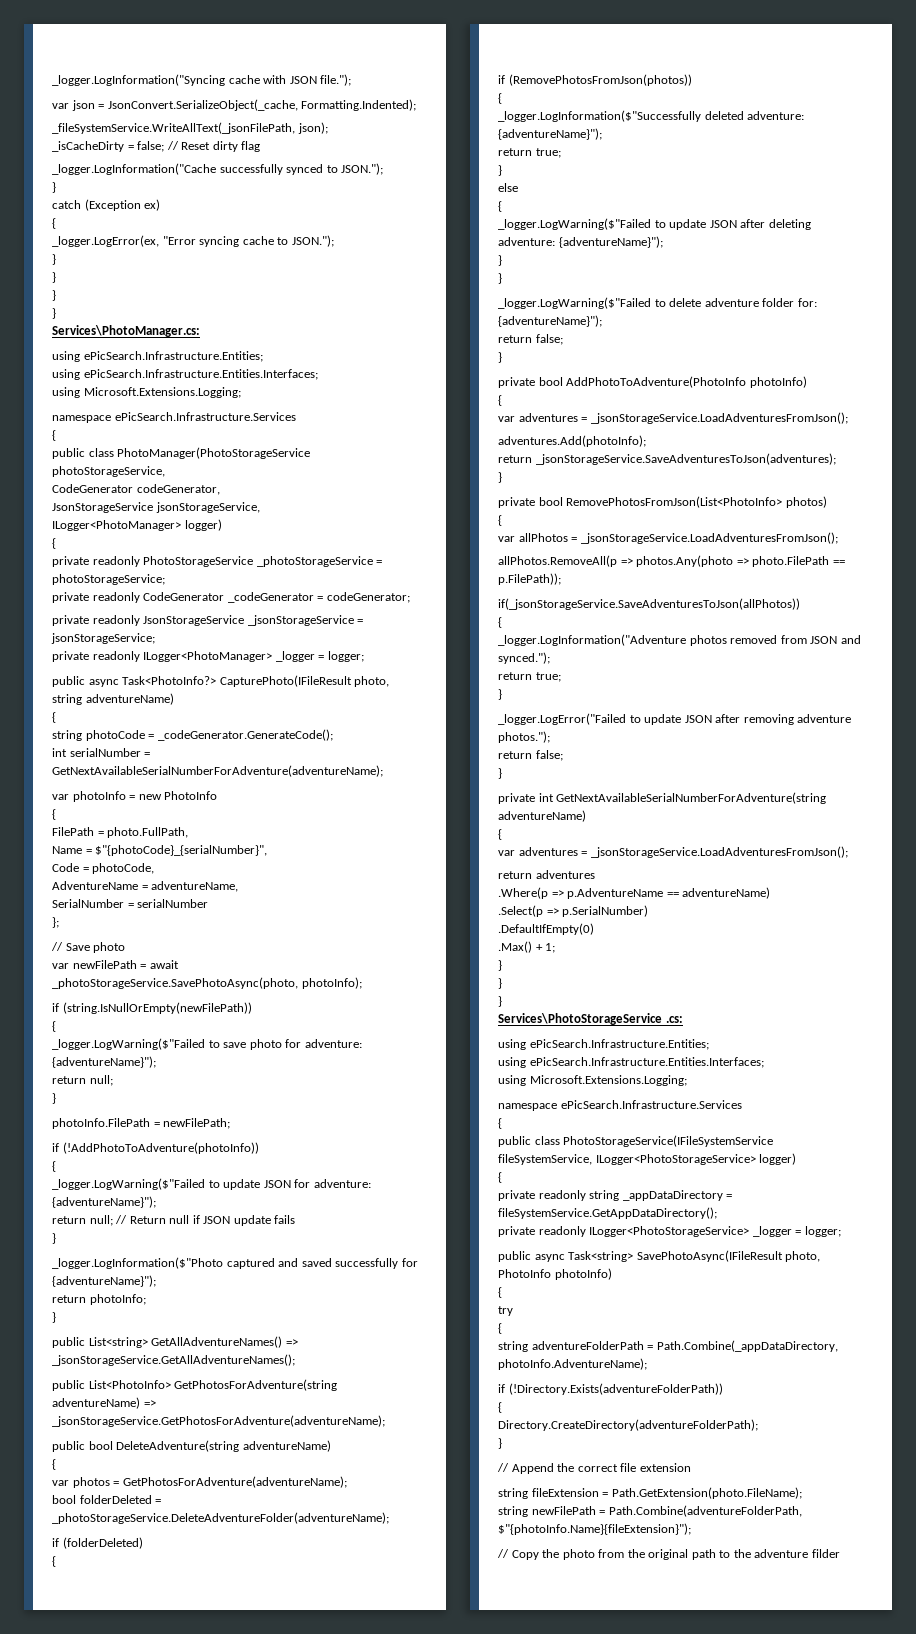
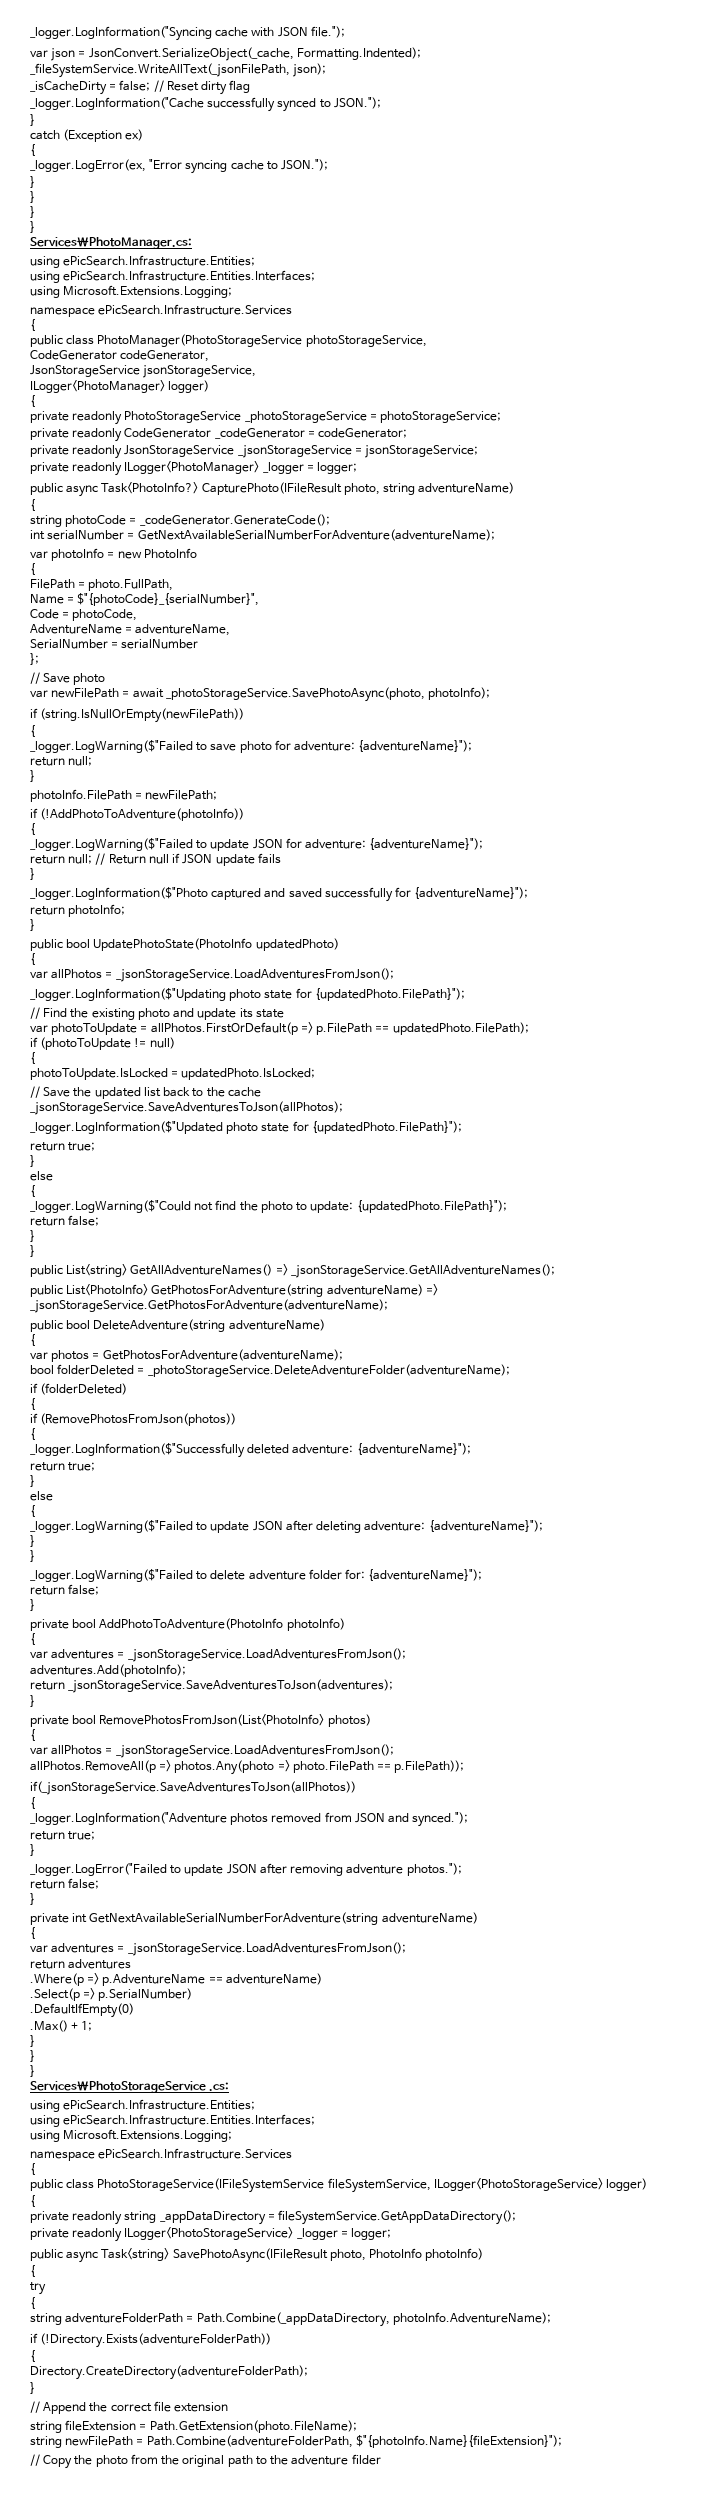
(56, 1317) none -> [30,938,339,951] [30,953,35,965] [30,968,394,982] [30,988,465,1001] [30,1007,284,1020] [30,1022,529,1035] [30,1037,175,1050] [30,1052,35,1064] [30,1068,316,1080] [30,1086,261,1099] [30,1101,343,1115] [30,1121,462,1134] [30,1142,96,1151] [30,1155,35,1167] [30,1171,53,1181] [30,1185,35,1197] [30,1200,507,1213] [30,1215,100,1226] [30,1230,35,1242] [30,1245,35,1257] // public bool UpdatePhotoState(PhotoInfo updatedPhoto) // { // var allPhotos = _jsonStorageService.LoadAdventuresFromJson(); // _logger.LogInformation($"Updating photo state for {updatedPhoto.FilePath}"); // // Find the existing photo and update its state // var photoToUpdate = allPhotos.FirstOrDefault(p => p.FilePath == updatedPhoto.FilePath); // if (photoToUpdate != null) // { // photoToUpdate.IsLocked = updatedPhoto.IsLocked; // // Save the updated list back to the cache // _jsonStorageService.SaveAdventuresToJson(allPhotos); // _logger.LogInformation($"Updated photo state for {updatedPhoto.FilePath}"); // return true; // } // else // { // _logger.LogWarning($"Could not find the photo to update: {updatedPhoto.FilePath}"); // return false; // } // }

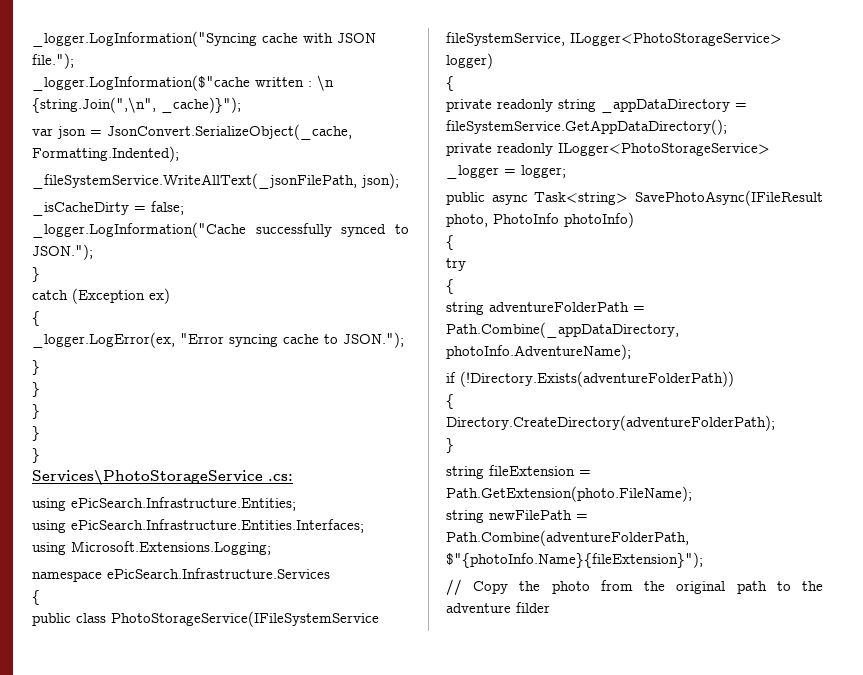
(345, 32) none -> [32,75,334,91] [32,97,241,113] // _logger.LogInformation($"cache written : \n {string.Join(",\n", _cache)}");
[153,80,251,95] // Reset dirty flag -> (184, 208) none
[30,237,192,249] [30,255,256,268] [30,270,316,283] [30,285,233,298] [30,304,293,317] [30,319,35,331] [30,334,427,347] [30,350,210,362] [30,365,257,378] [30,380,210,393] [30,395,35,407] [30,411,502,425] [30,428,408,442] [30,445,479,459] [30,461,358,476] [30,482,515,497] [30,499,35,511] [30,514,330,527] [30,529,495,541] [30,548,197,561] [30,563,35,575] [30,579,174,591] [30,593,260,606] [30,609,138,621] [30,624,231,636] [30,639,199,649] [30,653,39,665] [30,672,106,685] [30,687,491,702] [30,708,245,723] [30,725,35,737] [30,740,473,753] [30,756,93,766] [30,770,35,782] [30,789,218,802] [30,808,245,821] [30,823,35,835] [30,838,484,851] [30,853,281,866] [30,868,35,880] [30,887,529,902] [30,904,126,917] [30,919,35,931] [30,938,339,951] [30,953,35,965] [30,968,394,982] [30,988,465,1001] [30,1007,284,1020] [30,1022,529,1035] [30,1037,175,1050] [30,1052,35,1064] [30,1068,316,1080] [30,1086,261,1099] [30,1101,343,1115] [30,1121,462,1134] [30,1142,96,1151] [30,1155,35,1167] [30,1171,53,1181] [30,1185,35,1197] [30,1200,507,1213] [30,1215,100,1226] [30,1230,35,1242] [30,1245,35,1257] [30,1264,555,1278] [30,1284,438,1297] [30,1299,388,1313] [30,1319,325,1332] [30,1334,35,1346] [30,1349,343,1362] [30,1364,510,1377] [30,1383,128,1395] [30,1398,35,1410] [30,1413,237,1426] [30,1428,35,1440] [30,1443,471,1458] [30,1462,96,1471] [30,1475,35,1487] [30,1491,53,1501] [30,1505,35,1517] [30,1520,543,1533] [30,1535,35,1547] [30,1550,35,1562] [30,1569,483,1582] [30,1584,100,1595] [30,1599,35,1611] [30,1618,345,1631] [30,1633,35,1645] [30,1648,406,1662] [30,1664,186,1677] [30,1679,394,1693] [30,1695,35,1707] [30,1714,371,1727] [30,1729,35,1741] [30,1744,394,1758] [30,1760,465,1775] [30,1781,356,1795] [30,1797,35,1809] [30,1812,469,1827] [30,1831,96,1840] [30,1844,35,1856] [30,1863,462,1876] [30,1878,100,1889] [30,1893,35,1905] [30,1912,478,1925] [30,1927,35,1939] [30,1942,406,1956] [30,1959,132,1969] [30,1973,322,1986] [30,1988,193,2001] [30,2003,134,2018] [30,2020,93,2032] [30,2035,35,2047] [30,2050,35,2062] // Services\PhotoManager.cs: // using ePicSearch.Infrastructure.Entities; // using ePicSearch.Infrastructure.Entities.Interfaces; // using Microsoft.Extensions.Logging; // namespace ePicSearch.Infrastructure.Services // { // public class PhotoManager(PhotoStorageService photoStorageService, // CodeGenerator codeGenerator, // JsonStorageService jsonStorageService, // ILogger<PhotoManager> logger) // { // private readonly PhotoStorageService _photoStorageService = photoStorageService; // private readonly CodeGenerator _codeGenerator = codeGenerator; // private readonly JsonStorageService _jsonStorageService = jsonStorageService; // private readonly ILogger<PhotoManager> _logger = logger; // public async Task<PhotoInfo?> CapturePhoto(IFileResult photo, string adventureName) // { // string photoCode = _codeGenerator.GenerateCode(); // int serialNumber = GetNextAvailableSerialNumberForAdventure(adventureName); // var photoInfo = new PhotoInfo // { // FilePath = photo.FullPath, // Name = $"{photoCode}_{serialNumber}", // Code = photoCode, // AdventureName = adventureName, // SerialNumber = serialNumber // }; // // Save photo // var newFilePath = await _photoStorageService.SavePhotoAsync(photo, photoInfo); // if (string.IsNullOrEmpty(newFilePath)) // { // _logger.LogWarning($"Failed to save photo for adventure: {adventureName}"); // return null; // } // photoInfo.FilePath = newFilePath; // if (!AddPhotoToAdventure(photoInfo)) // { // _logger.LogWarning($"Failed to update JSON for adventure: {adventureName}"); // return null; // Return null if JSON update fails // } // _logger.LogInformation($"Photo captured and saved successfully for {adventureName}"); // return photoInfo; // } // public bool UpdatePhotoState(PhotoInfo updatedPhoto) // { // var allPhotos = _jsonStorageService.LoadAdventuresFromJson(); // _logger.LogInformation($"Updating photo state for {updatedPhoto.FilePath}"); // // Find the existing photo and update its state // var photoToUpdate = allPhotos.FirstOrDefault(p => p.FilePath == updatedPhoto.FilePath); // if (photoToUpdate != null) // { // photoToUpdate.IsLocked = updatedPhoto.IsLocked; // // Save the updated list back to the cache // _jsonStorageService.SaveAdventuresToJson(allPhotos); // _logger.LogInformation($"Updated photo state for {updatedPhoto.FilePath}"); // return true; // } // else // { // _logger.LogWarning($"Could not find the photo to update: {updatedPhoto.FilePath}"); // return false; // } // } // public List<string> GetAllAdventureNames() => _jsonStorageService.GetAllAdventureNames(); // public List<PhotoInfo> GetPhotosForAdventure(string adventureName) => _jsonStorageService.GetPhotosForAdventure(adventureName); // public bool DeleteAdventure(string adventureName) // { // var photos = GetPhotosForAdventure(adventureName); // bool folderDeleted = _photoStorageService.DeleteAdventureFolder(adventureName); // if (folderDeleted) // { // if (RemovePhotosFromJson(photos)) // { // _logger.LogInformation($"Successfully deleted adventure: {adventureName}"); // return true; // } // else // { // _logger.LogWarning($"Failed to update JSON after deleting adventure: {adventureName}"); // } // } // _logger.LogWarning($"Failed to delete adventure folder for: {adventureName}"); // return false; // } // private bool AddPhotoToAdventure(PhotoInfo photoInfo) // { // var adventures = _jsonStorageService.LoadAdventuresFromJson(); // adventures.Add(photoInfo); // return _jsonStorageService.SaveAdventuresToJson(adventures); // } // private bool RemovePhotosFromJson(List<PhotoInfo> photos) // { // var allPhotos = _jsonStorageService.LoadAdventuresFromJson(); // allPhotos.RemoveAll(p => photos.Any(photo => photo.FilePath == p.FilePath)); // if(_jsonStorageService.SaveAdventuresToJson(allPhotos)) // { // _logger.LogInformation("Adventure photos removed from JSON and synced."); // return true; // } // _logger.LogError("Failed to update JSON after removing adventure photos."); // return false; // } // private int GetNextAvailableSerialNumberForAdventure(string adventureName) // { // var adventures = _jsonStorageService.LoadAdventuresFromJson(); // return adventures // .Where(p => p.AdventureName == adventureName) // .Select(p => p.SerialNumber) // .DefaultIfEmpty(0) // .Max() + 1; // } // } -> (40, 433) none
[30,2401,229,2414] // // Append the correct file extension -> (454, 445) none

